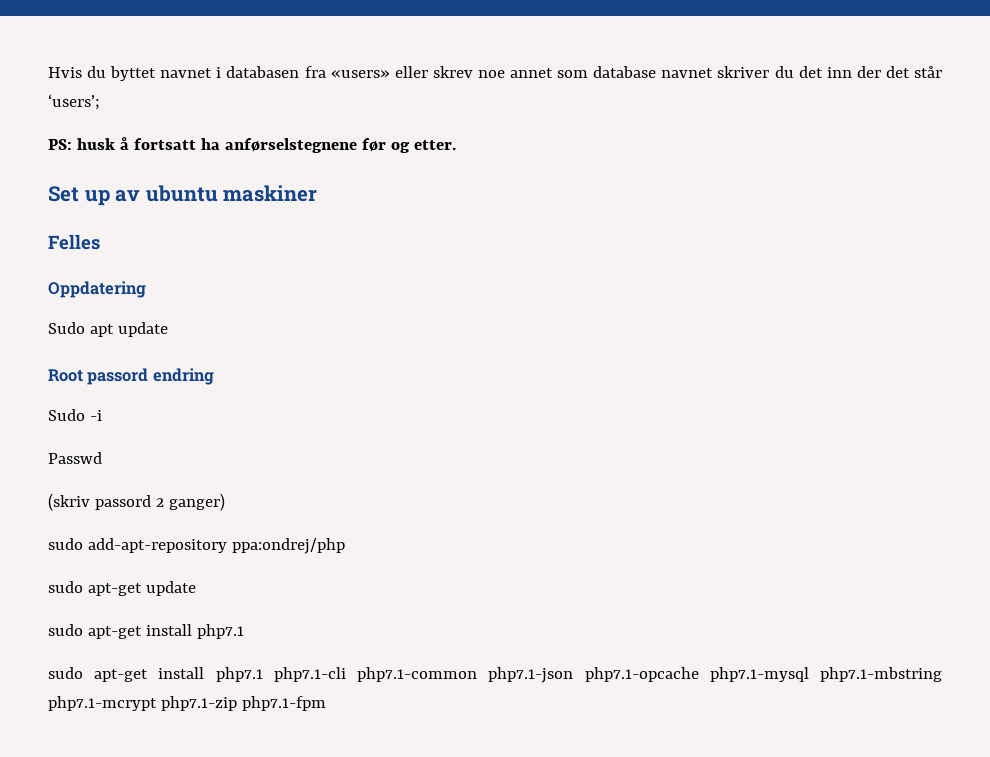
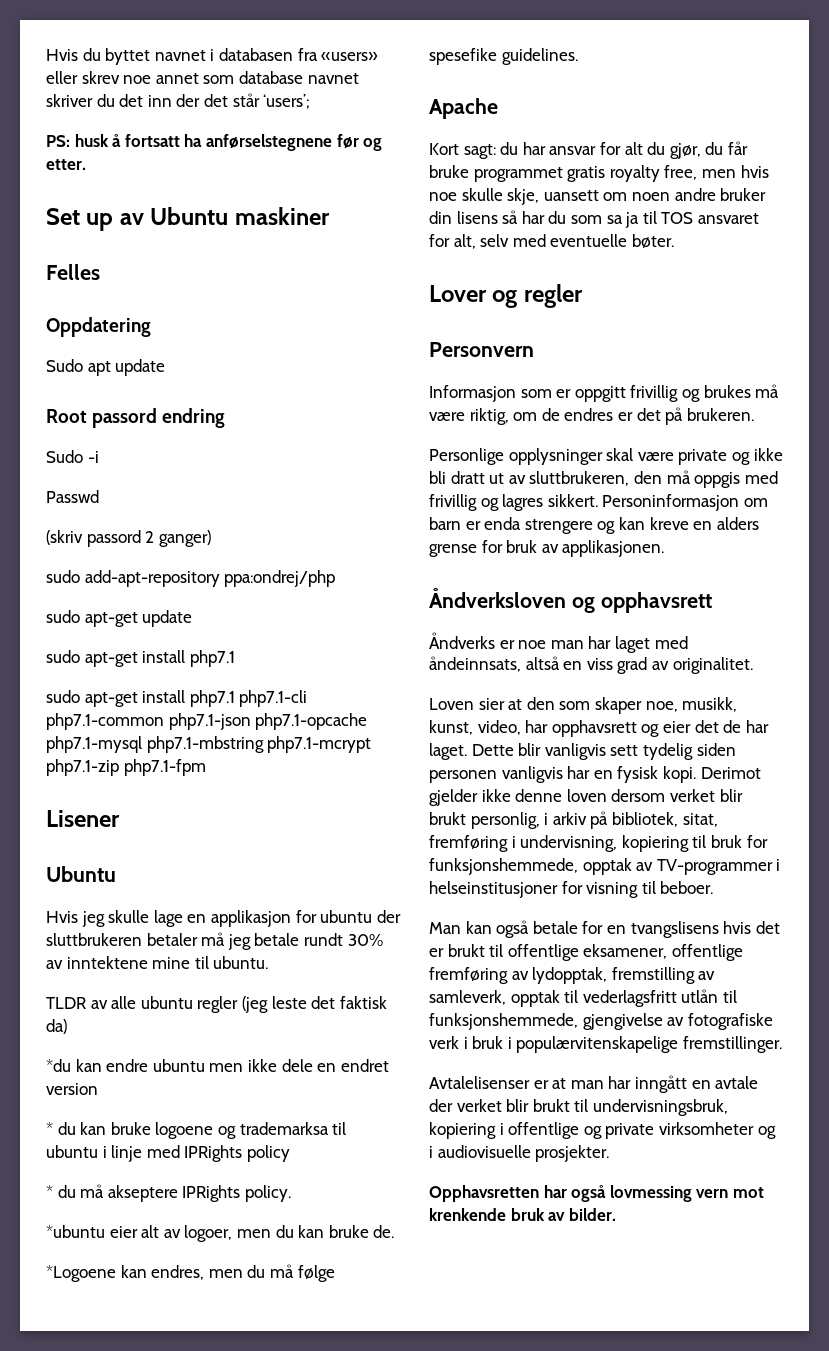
[145,185,218,202] ubuntu -> [150,207,229,225] Ubuntu
(326, 703) none -> [46,810,120,827] [46,866,116,882] [46,910,401,927] [46,932,383,950] [46,956,269,969] [46,996,387,1013] [46,1019,67,1034] [46,1059,389,1072] [46,1083,98,1095] [46,1122,347,1139] [46,1145,290,1162] [46,1184,291,1202] [46,1225,395,1242] [46,1264,335,1282] [429,48,578,65] [429,98,498,119] [429,141,748,159] [429,165,769,182] [429,188,767,205] [429,210,759,228] [429,234,674,249] [429,284,583,308] [429,342,534,357] [429,384,780,402] [429,407,754,425] [429,448,783,465] [429,470,778,488] [429,494,768,511] [429,517,759,534] [429,540,665,557] [429,587,712,613] [429,632,688,653] [429,656,753,674] [429,697,738,714] [429,720,769,737] [429,743,736,760] [429,766,761,783] [429,789,743,806] [429,811,718,829] [429,835,768,852] [429,858,781,875] [429,881,714,898] [429,920,780,938] [429,944,743,961] [429,967,716,984] [429,989,737,1007] [429,1013,773,1030] [429,1036,782,1053] [429,1075,759,1093] [429,1099,728,1116] [429,1122,776,1139] [429,1145,610,1162] [429,1185,764,1202] [429,1208,616,1221] // Lisener // Ubuntu // Hvis jeg skulle lage en applikasjon for ubuntu der sluttbrukeren betaler må jeg betale rundt 30% av inntektene mine til ubuntu. // TLDR av alle ubuntu regler (jeg leste det faktisk da) // *du kan endre ubuntu men ikke dele en endret version // * du kan bruke logoene og trademarksa til ubuntu i linje med IPRights policy // * du må akseptere IPRights policy. // *ubuntu eier alt av logoer, men du kan bruke de. // *Logoene kan endres, men du må følge spesefike guidelines. // Apache // Kort sagt: du har ansvar for alt du gjør, du får bruke programmet gratis royalty free, men hvis noe skulle skje, uansett om noen andre bruker din lisens så har du som sa ja til TOS ansvaret for alt, selv med eventuelle bøter. // Lover og regler // Personvern // Informasjon som er oppgitt frivillig og brukes må være riktig, om de endres er det på brukeren. // Personlige opplysninger skal være private og ikke bli dratt ut av sluttbrukeren, den må oppgis med frivillig og lagres sikkert. Personinformasjon om barn er enda strengere og kan kreve en alders grense for bruk av applikasjonen. // Åndverksloven og opphavsrett // Åndverks er noe man har laget med åndeinnsats, altså en viss grad av originalitet. // Loven sier at den som skaper noe, musikk, kunst, video, har opphavsrett og eier det de har laget. Dette blir vanligvis sett tydelig siden personen vanligvis har en fysisk kopi. Derimot gjelder ikke denne loven dersom verket blir brukt personlig, i arkiv på bibliotek, sitat, fremføring i undervisning, kopiering til bruk for funksjonshemmede, opptak av TV-programmer i helseinstitusjoner for visning til beboer. // Man kan også betale for en tvangslisens hvis det er brukt til offentlige eksamener, offentlige fremføring av lydopptak, fremstilling av samleverk, opptak til vederlagsfritt utlån til funksjonshemmede, gjengivelse av fotografiske verk i bruk i populærvitenskapelige fremstillinger. // Avtalelisenser er at man har inngått en avtale der verket blir brukt til undervisningsbruk, kopiering i offentlige og private virksomheter og i audiovisuelle prosjekter. // Opphavsretten har også lovmessing vern mot krenkende bruk av bilder.

